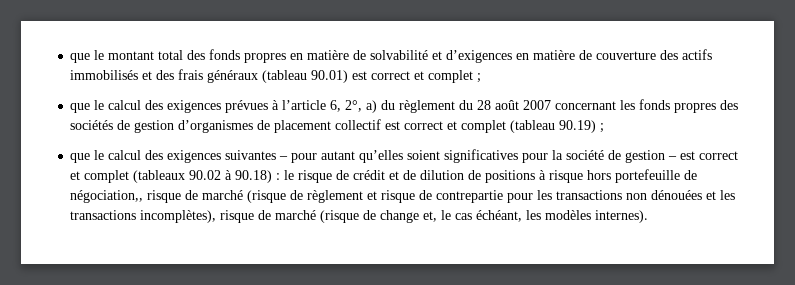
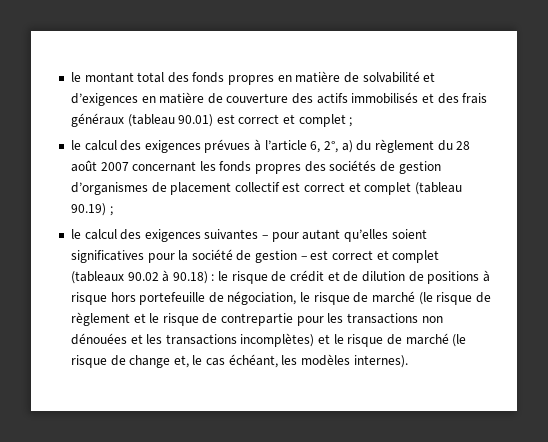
[70,53,91,63] que -> (70, 77) none
[70,103,91,113] que -> (353, 122) none
[70,153,91,163] que -> (113, 211) none
[70,190,287,203] négociation,, risque de marché (risque -> [227,291,473,305] négociation, le risque de marché (le risque
(378, 195) none -> [149,313,160,323] le
[140,210,360,223] incomplètes), risque de marché (risque -> [240,333,467,347] [70,355,107,368] incomplètes) et le risque de marché (le risque

